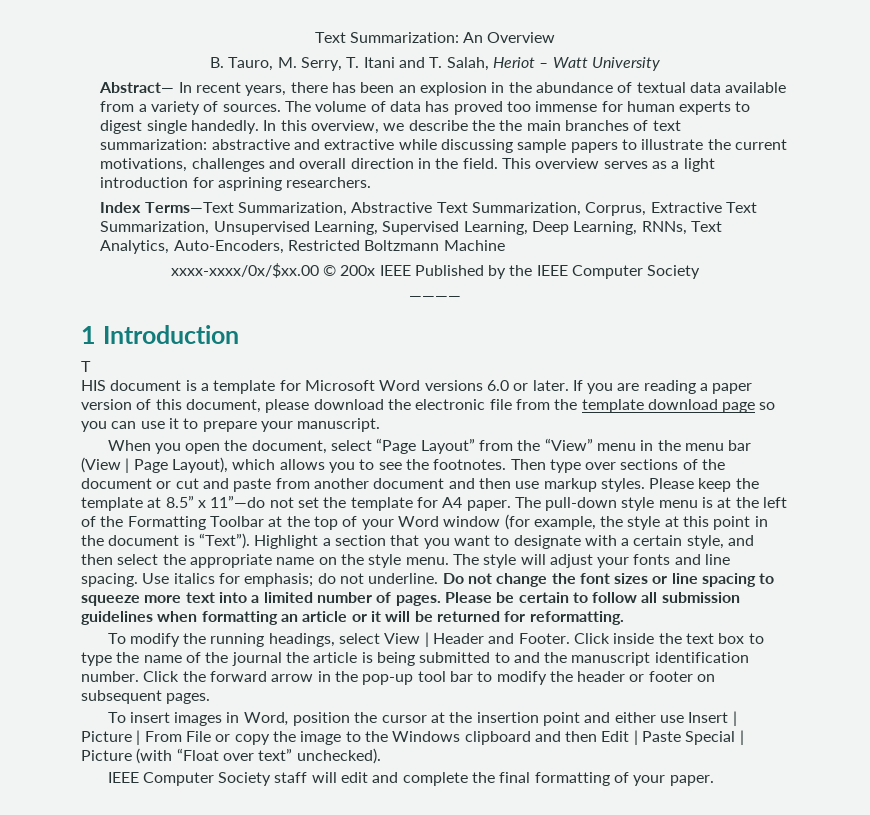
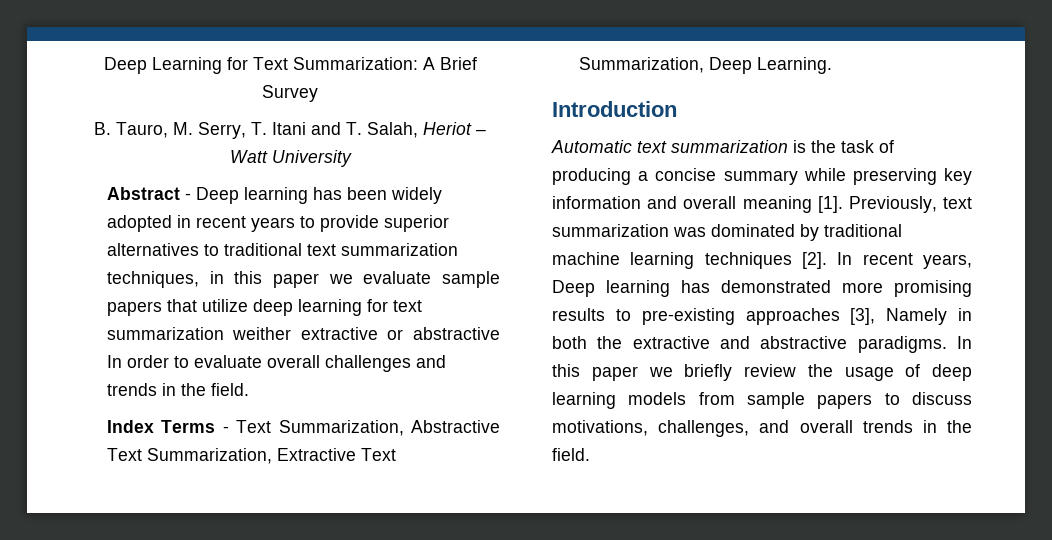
[314,32,556,43] Text Summarization: An Overview -> [103,57,477,74] [262,85,318,102] Deep Learning for Text Summarization: A Brief Survey
[99,82,787,96] [100,101,751,115] [100,120,681,134] [100,139,787,153] [100,158,715,172] [100,177,372,191] [100,202,234,213] Abstract— In recent years, there has been an explosion in the abundance of textual data available from a variety of sources. The volume of data has proved too immense for human experts to digest single handedly. In this overview, we describe the the main branches of text summarization: abstractive and extractive while discussing sample papers to illustrate the current motivations, challenges and overall direction in the field. This overview serves as a light introduction for asprining researchers. // Index Terms—Text -> [106,187,442,204] [106,215,449,232] [106,243,458,256] [106,271,500,288] [106,299,422,316] [106,327,500,340] [106,355,446,372] [106,383,249,396] [106,420,272,433] Abstract - Deep learning has been widely adopted in recent years to provide superior alternatives to traditional text summarization techniques, in this paper we evaluate sample papers that utilize deep learning for text summarization weither extractive or abstractive In order to evaluate overall challenges and trends in the field. // Index Terms - Text
[585,202,647,216] Corprus, -> (272, 456) none
[213,221,722,235] [100,240,505,254] [170,263,701,279] [409,296,461,301] [81,325,239,344] [81,361,91,372] [81,380,753,394] [81,399,776,413] [81,418,381,432] [107,438,752,454] [81,457,726,473] [81,478,759,492] [81,495,788,511] [81,514,768,530] [81,533,755,549] [81,554,731,568] [81,573,775,587] [81,592,740,606] [81,611,624,625] [107,632,764,647] [81,652,749,666] [81,671,716,685] [81,690,211,704] [107,711,737,726] [81,730,744,745] [81,748,381,764] [107,772,714,786] Unsupervised Learning, Supervised Learning, Deep Learning, RNNs, Text Analytics, Auto-Encoders, Restricted Boltzmann Machine // xxxx-xxxx/0x/$xx.00 © 200x IEEE Published by the IEEE Computer Society // ———— // 1 Introduction // T // HIS document is a template for Microsoft Word versions 6.0 or later. If you are reading a paper version of this document, please download the electronic file from the template download page so you can use it to prepare your manuscript. // When you open the document, select “Page Layout” from the “View” menu in the menu bar (View | Page Layout), which allows you to see the footnotes. Then type over sections of the document or cut and paste from another document and then use markup styles. Please keep the template at 8.5” x 11”—do not set the template for A4 paper. The pull-down style menu is at the left of the Formatting Toolbar at the top of your Word window (for example, the style at this point in the document is “Text”). Highlight a section that you want to designate with a certain style, and then select the appropriate name on the style menu. The style will adjust your fonts and line spacing. Use italics for emphasis; do not underline. Do not change the font sizes or line spacing to squeeze more text into a limited number of pages. Please be certain to follow all submission guidelines when formatting an article or it will be returned for reformatting. // To modify the running headings, select View | Header and Footer. Click inside the text box to type the name of the journal the article is being submitted to and the manuscript identification number. Click the forward arrow in the pop-up tool bar to modify the header or footer on subsequent pages. // To insert images in Word, position the cursor at the insertion point and either use Insert | Picture | From File or copy the image to the Windows clipboard and then Edit | Paste Special | Picture (with “Float over text” unchecked). // IEEE Computer Society staff will edit and complete the final formatting of your paper. -> [708,57,832,74] [552,101,677,117] [551,140,894,153] [552,168,972,185] [552,196,972,213] [552,224,902,241] [552,252,972,269] [552,280,972,297] [552,308,972,325] [552,336,972,353] [552,364,972,381] [552,392,972,409] [552,420,972,437] [552,448,590,461] Deep Learning. // Introduction // Automatic text summarization is the task of producing a concise summary while preserving key information and overall meaning [1]. Previously, text summarization was dominated by traditional machine learning techniques [2]. In recent years, Deep learning has demonstrated more promising results to pre-existing approaches [3], Namely in both the extractive and abstractive paradigms. In this paper we briefly review the usage of deep learning models from sample papers to discuss motivations, challenges, and overall trends in the field.

